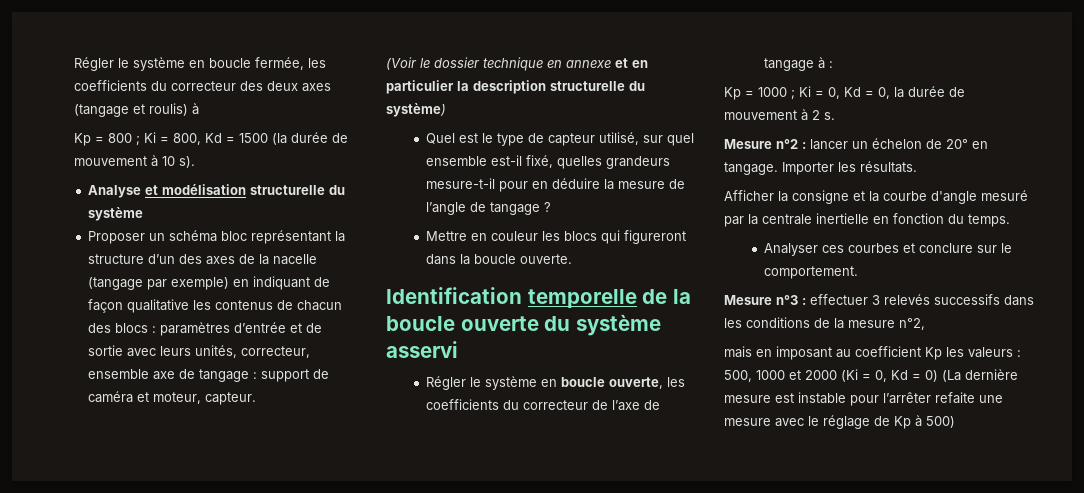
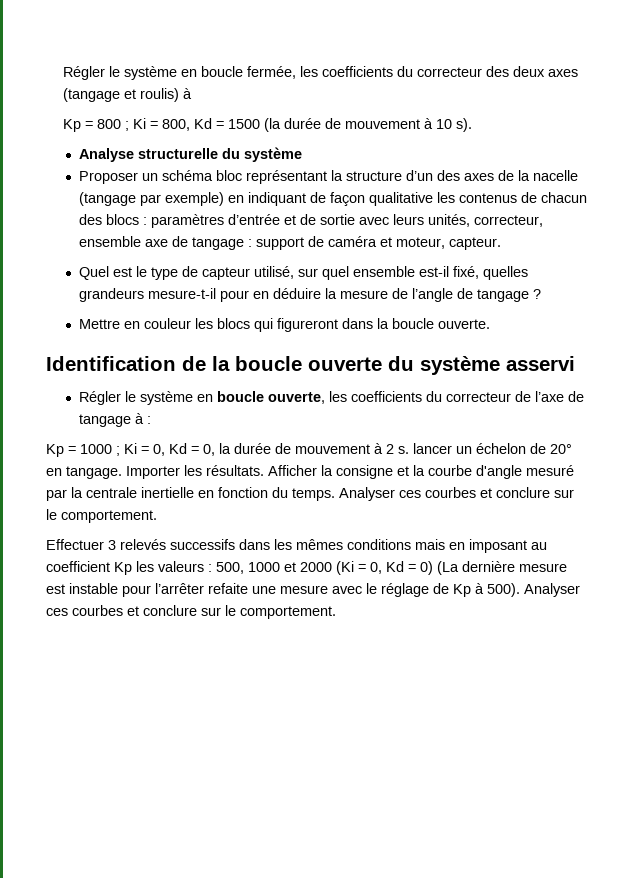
[144,184,246,195] et modélisation -> (134, 155) none
[386,57,648,71] [386,80,645,94] [386,103,446,117] // (Voir le dossier technique en annexe et en particulier la description structurelle du système) -> (501, 243) none
[527,289,637,308] temporelle -> (176, 363) none
[724,139,806,149] // Mesure n°2 : -> (409, 450) none
(917, 167) // -> (264, 470) none
(1010, 220) // -> (335, 494) none
[724,294,868,305] Mesure n°3 : effectuer -> [46,539,104,550] Effectuer
[746,317,925,330] conditions de la mesure n°2, // -> [296,539,411,550] mêmes conditions
[926,416,955,428] 500) -> [487,583,580,597] [46,605,336,619] 500). Analyser ces courbes et conclure sur le comportement.

